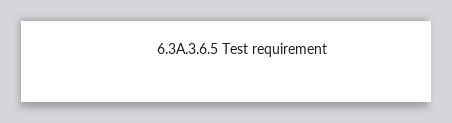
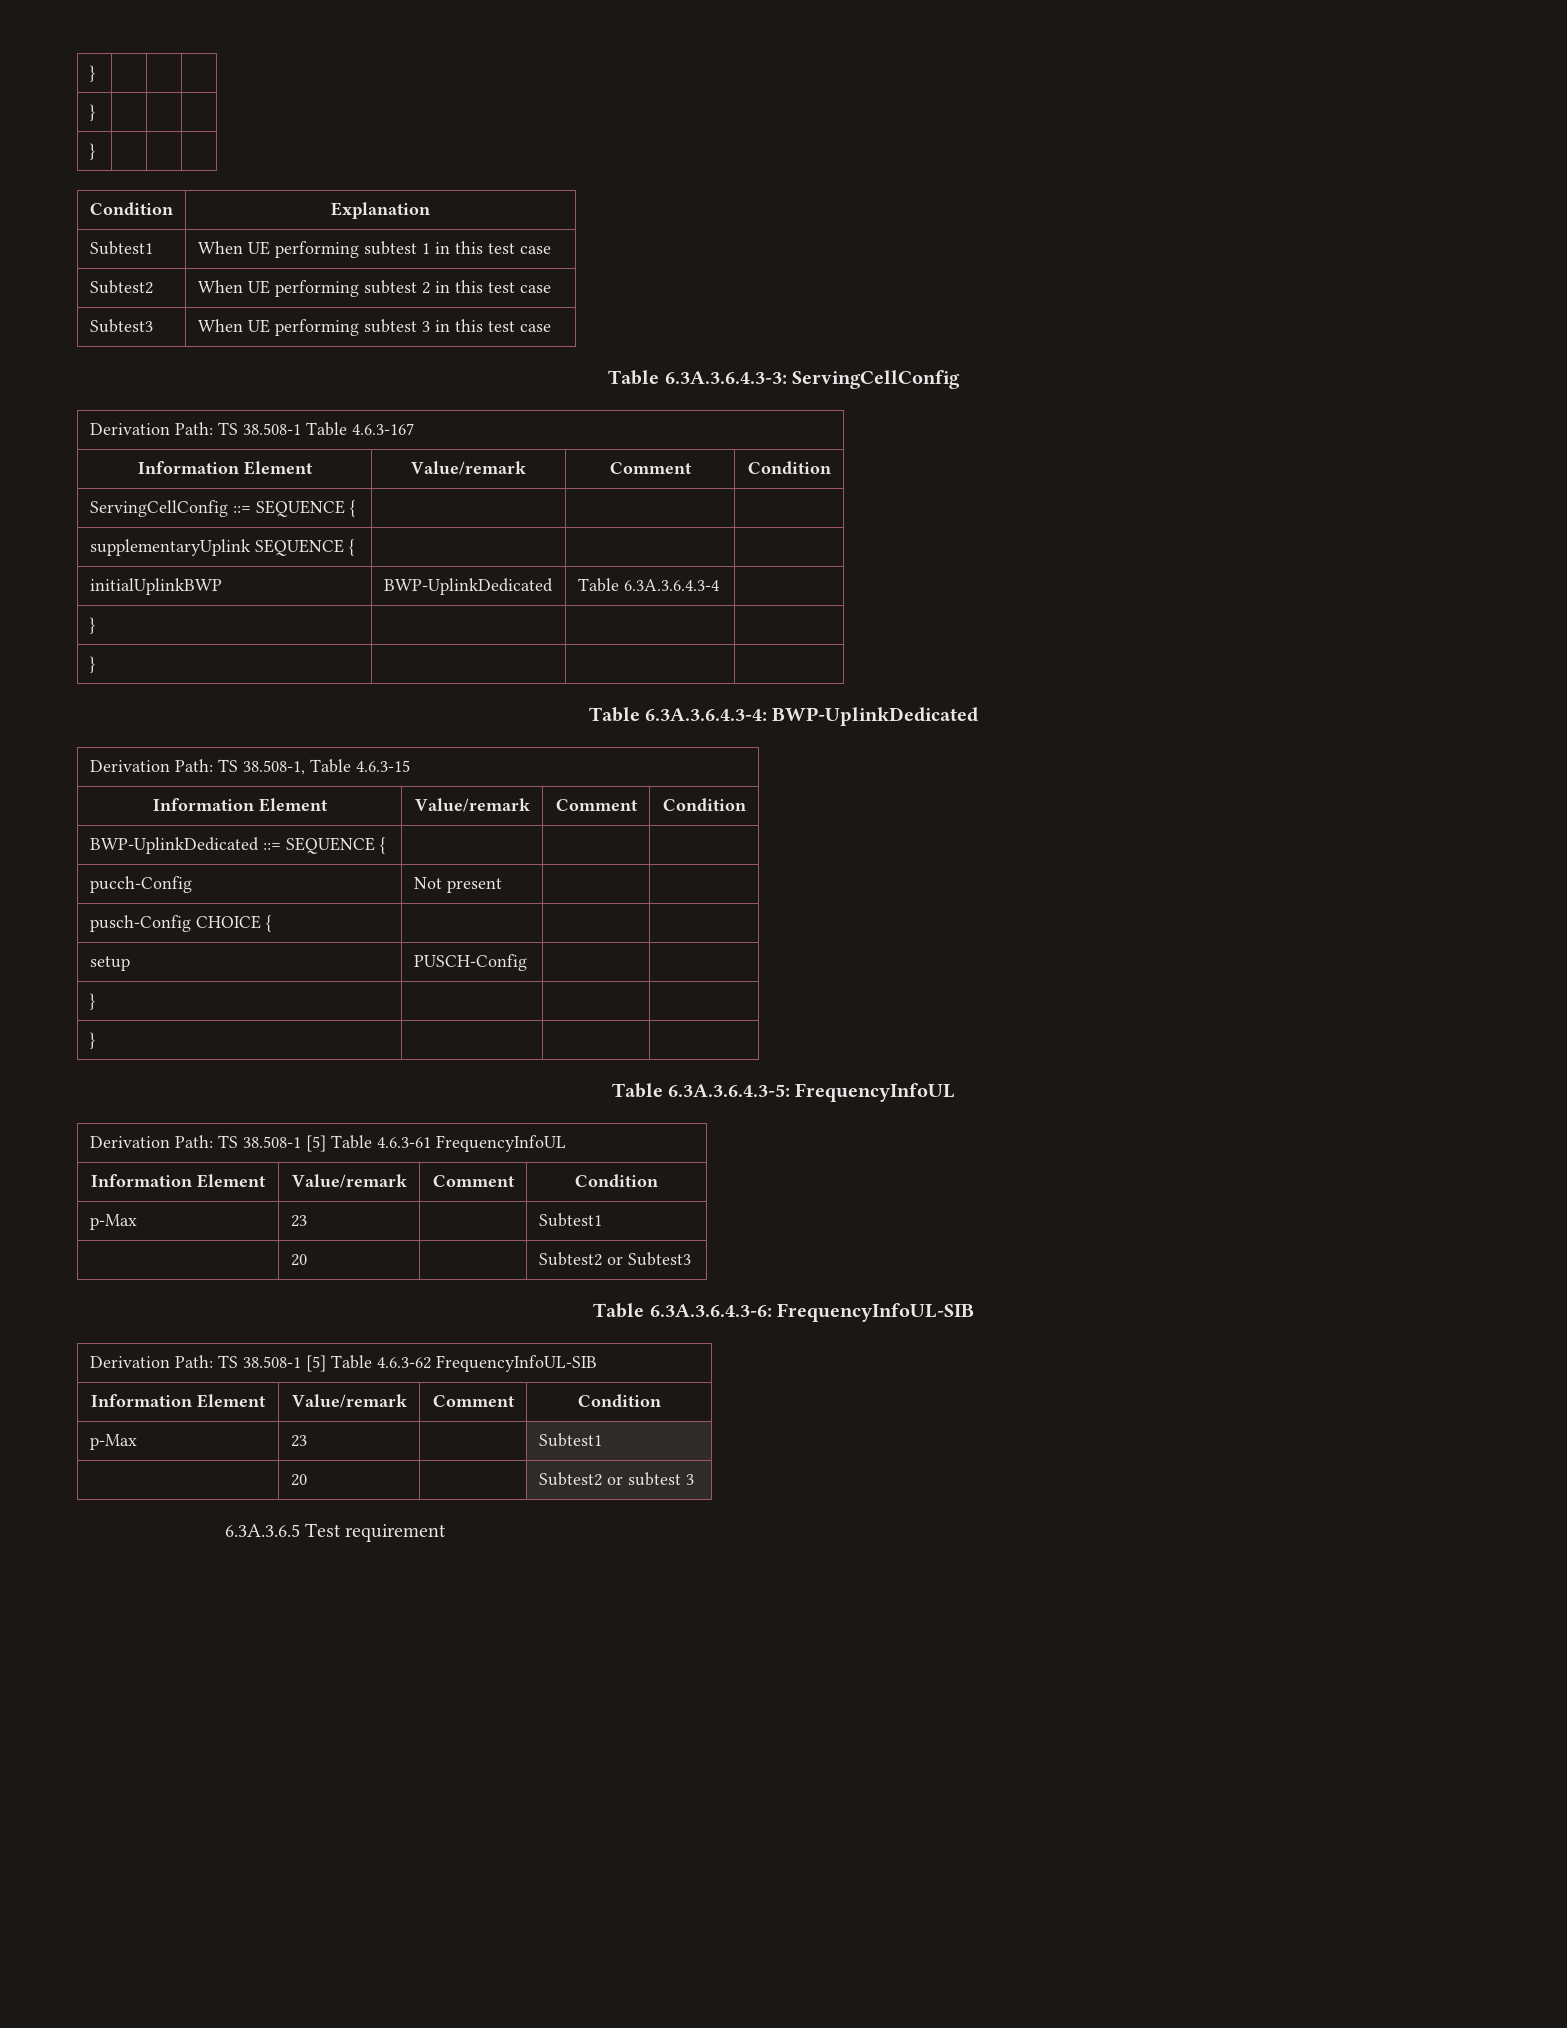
(156, 48) none -> [89,65,95,82] [89,104,95,121] [89,143,95,160] [90,202,173,215] [331,202,430,219] [89,241,153,255] [197,241,551,258] [89,280,153,294] [197,280,551,297] [89,319,153,333] [197,319,551,336] [608,370,960,389] [89,422,414,436] [137,461,313,475] [411,461,526,475] [609,462,692,474] [747,461,831,474] [89,500,355,517] [89,539,354,556] [89,578,222,595] [383,578,553,595] [577,578,719,592] [89,617,95,634] [89,656,95,673] [588,707,979,726] [89,759,410,775] [152,798,328,812] [414,798,530,812] [555,799,638,811] [662,798,746,811] [89,837,385,854] [89,876,192,893] [413,877,502,893] [89,915,271,932] [89,956,130,971] [413,954,527,971] [89,993,95,1010] [89,1032,95,1049] [611,1083,956,1102] [89,1135,566,1152] [91,1174,266,1188] [291,1174,407,1188] [432,1175,515,1187] [575,1174,658,1187] [89,1214,137,1230] [290,1215,307,1227] [538,1213,602,1227] [290,1254,307,1266] [538,1252,691,1266] [593,1303,974,1322] [89,1355,597,1372] [91,1394,266,1408] [291,1394,407,1408] [432,1395,515,1407] [577,1394,661,1407] [89,1434,137,1450] [290,1435,307,1447] [538,1433,602,1447] [290,1474,307,1486] [538,1472,694,1486] } | | | // } | | | // } | | | // Condition | Explanation // Subtest1 | When UE performing subtest 1 in this test case // Subtest2 | When UE performing subtest 2 in this test case // Subtest3 | When UE performing subtest 3 in this test case // Table 6.3A.3.6.4.3-3: ServingCellConfig // Derivation Path: TS 38.508-1 Table 4.6.3-167 // Information Element | Value/remark | Comment | Condition // ServingCellConfig ::= SEQUENCE { | | | // supplementaryUplink SEQUENCE { | | | // initialUplinkBWP | BWP-UplinkDedicated | Table 6.3A.3.6.4.3-4 | // } | | | // } | | | // Table 6.3A.3.6.4.3-4: BWP-UplinkDedicated // Derivation Path: TS 38.508-1, Table 4.6.3-15 // Information Element | Value/remark | Comment | Condition // BWP-UplinkDedicated ::= SEQUENCE { | | | // pucch-Config | Not present | | // pusch-Config CHOICE { | | | // setup | PUSCH-Config | | // } | | | // } | | | // Table 6.3A.3.6.4.3-5: FrequencyInfoUL // Derivation Path: TS 38.508-1 [5] Table 4.6.3-61 FrequencyInfoUL // Information Element | Value/remark | Comment | Condition // p-Max | 23 | | Subtest1 // | 20 | | Subtest2 or Subtest3 // Table 6.3A.3.6.4.3-6: FrequencyInfoUL-SIB // Derivation Path: TS 38.508-1 [5] Table 4.6.3-62 FrequencyInfoUL-SIB // Information Element | Value/remark | Comment | Condition // p-Max | 23 | | Subtest1 // | 20 | | Subtest2 or subtest 3 //

